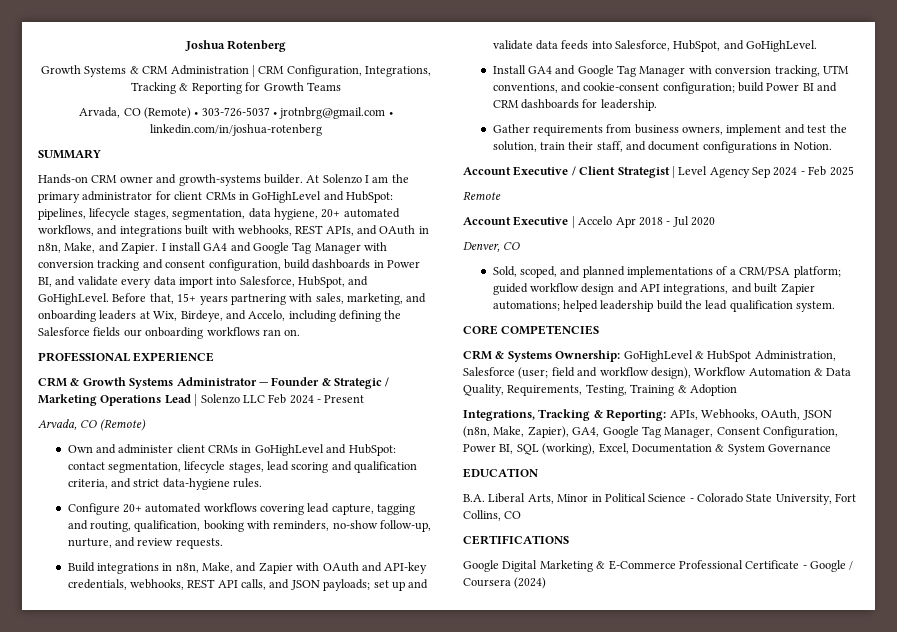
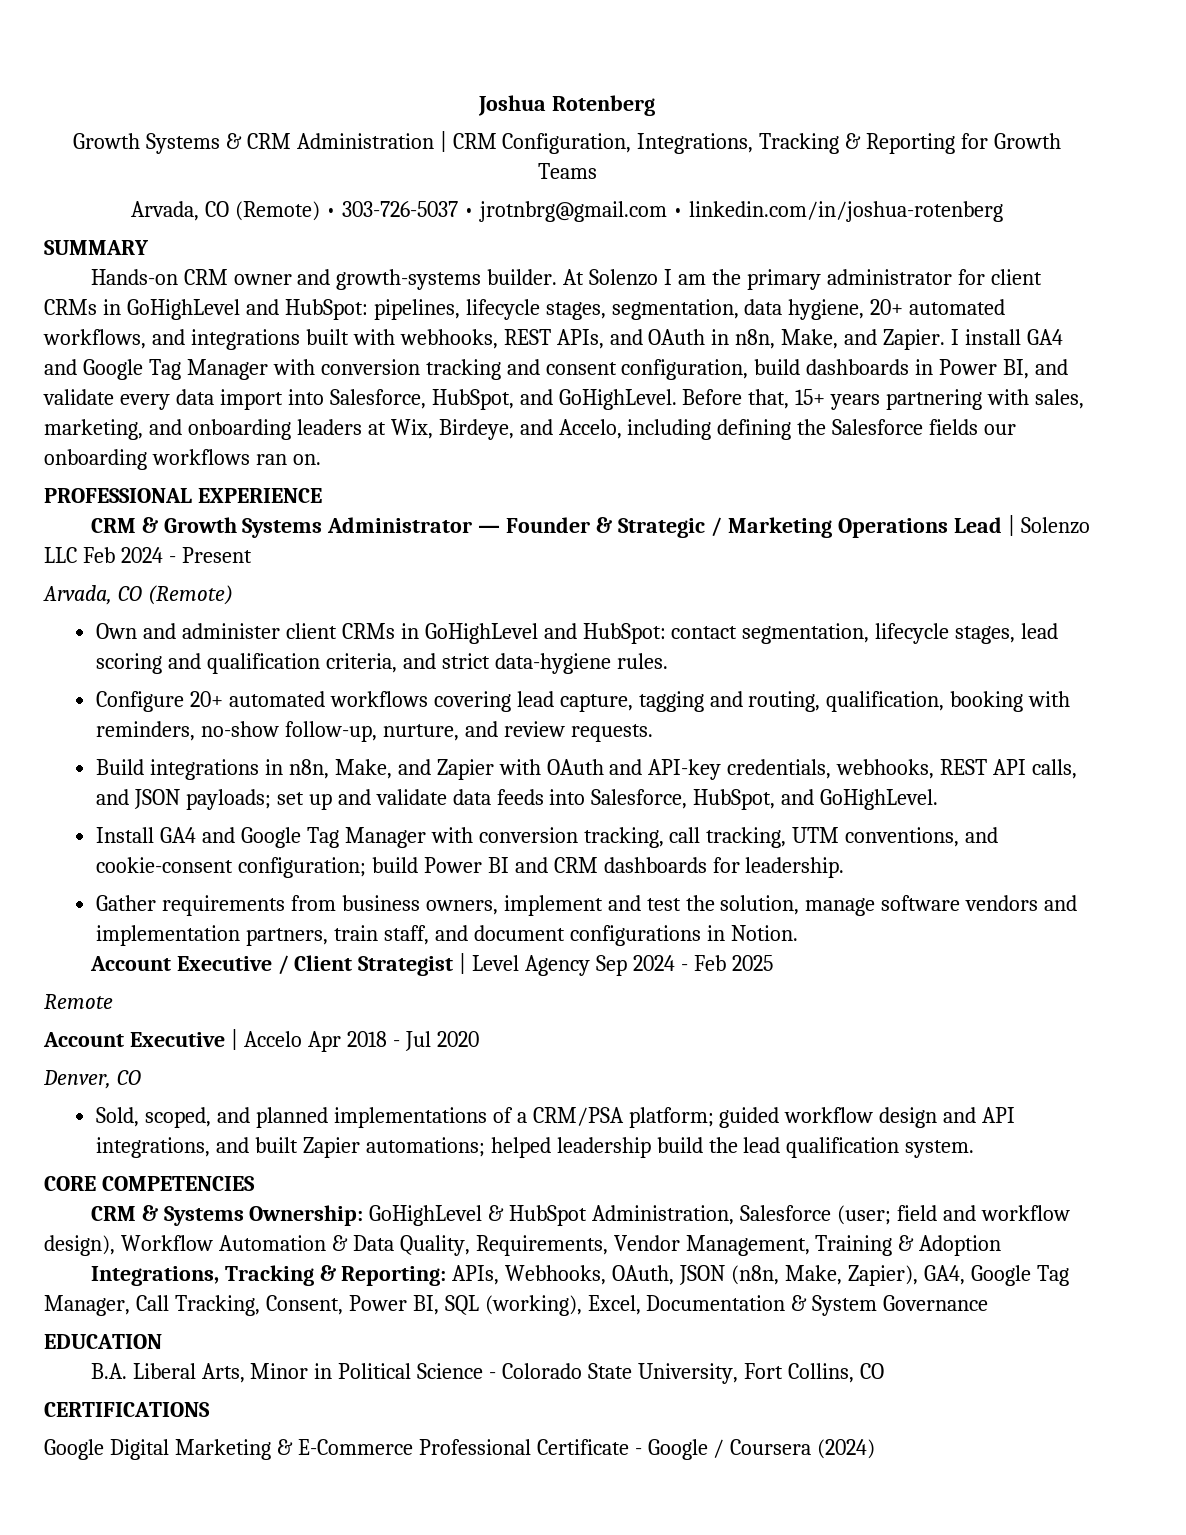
(820, 71) none -> [669,827,787,848] call tracking,
[539,141,594,150] train their -> [805,895,1078,916] [95,925,378,946] manage software vendors and implementation partners, train
[585,384,627,396] Testing, -> [613,1235,810,1256] Vendor Management,
[716,426,838,438] Consent Configuration, -> [135,1295,343,1316] Call Tracking, Consent,

